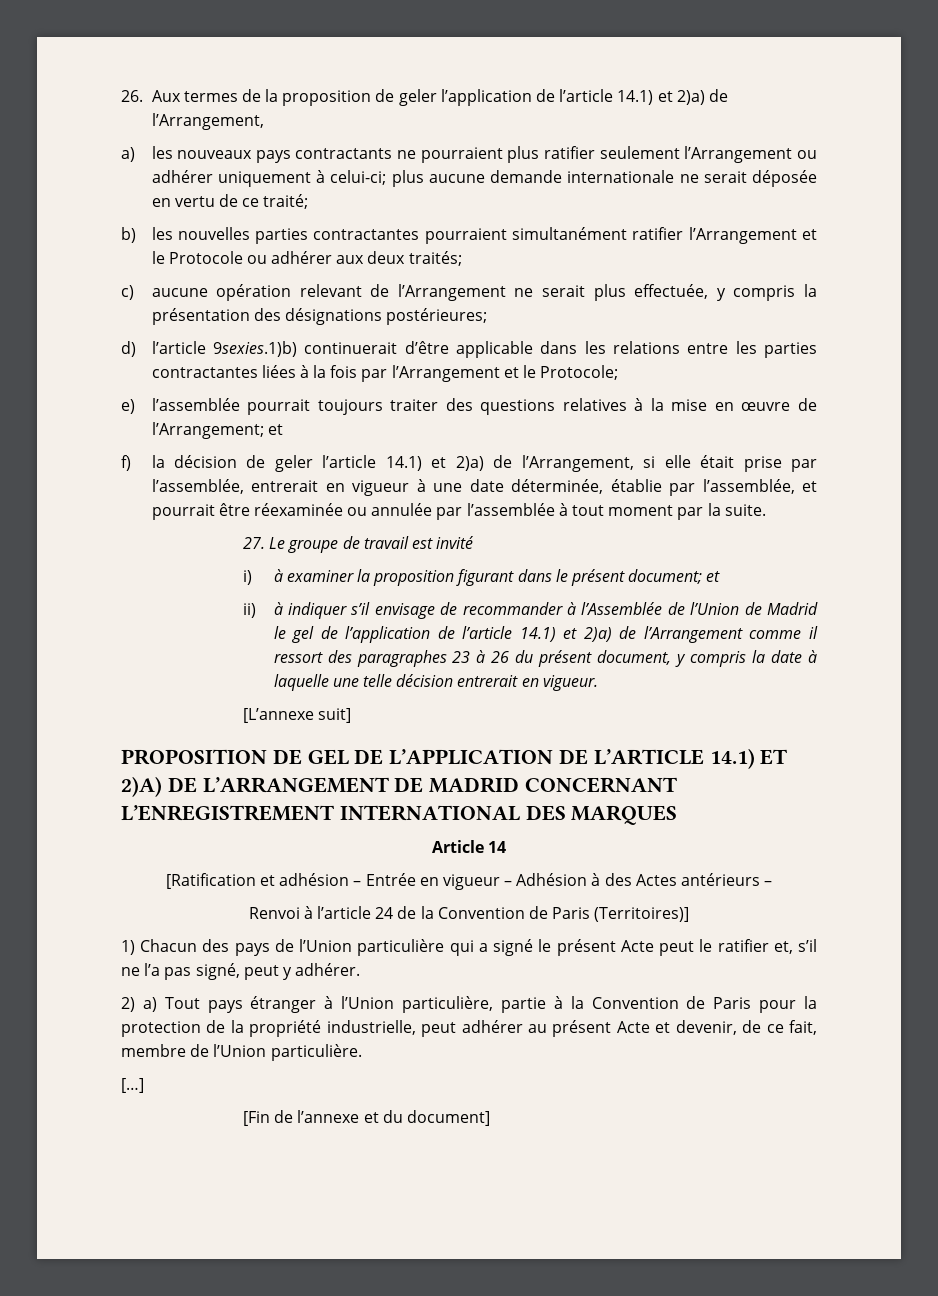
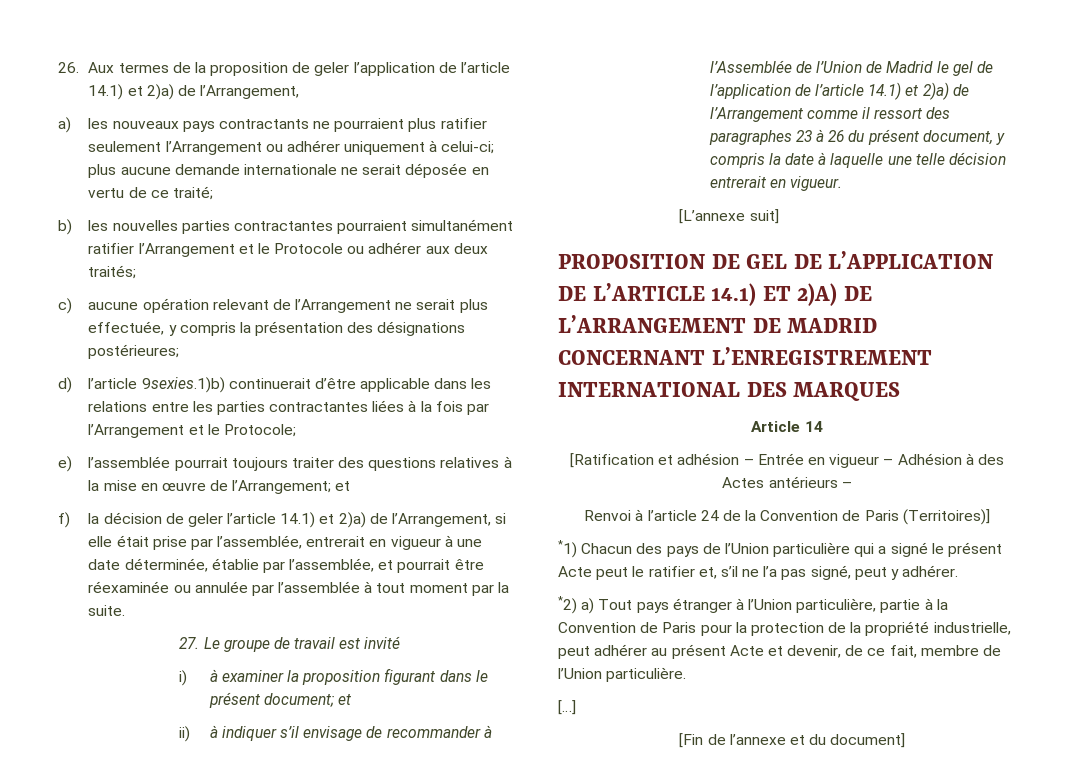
[121,940,135,955] 1) -> [558,540,577,558] *1)
[121,997,135,1012] 2) -> [558,596,577,614] *2)

